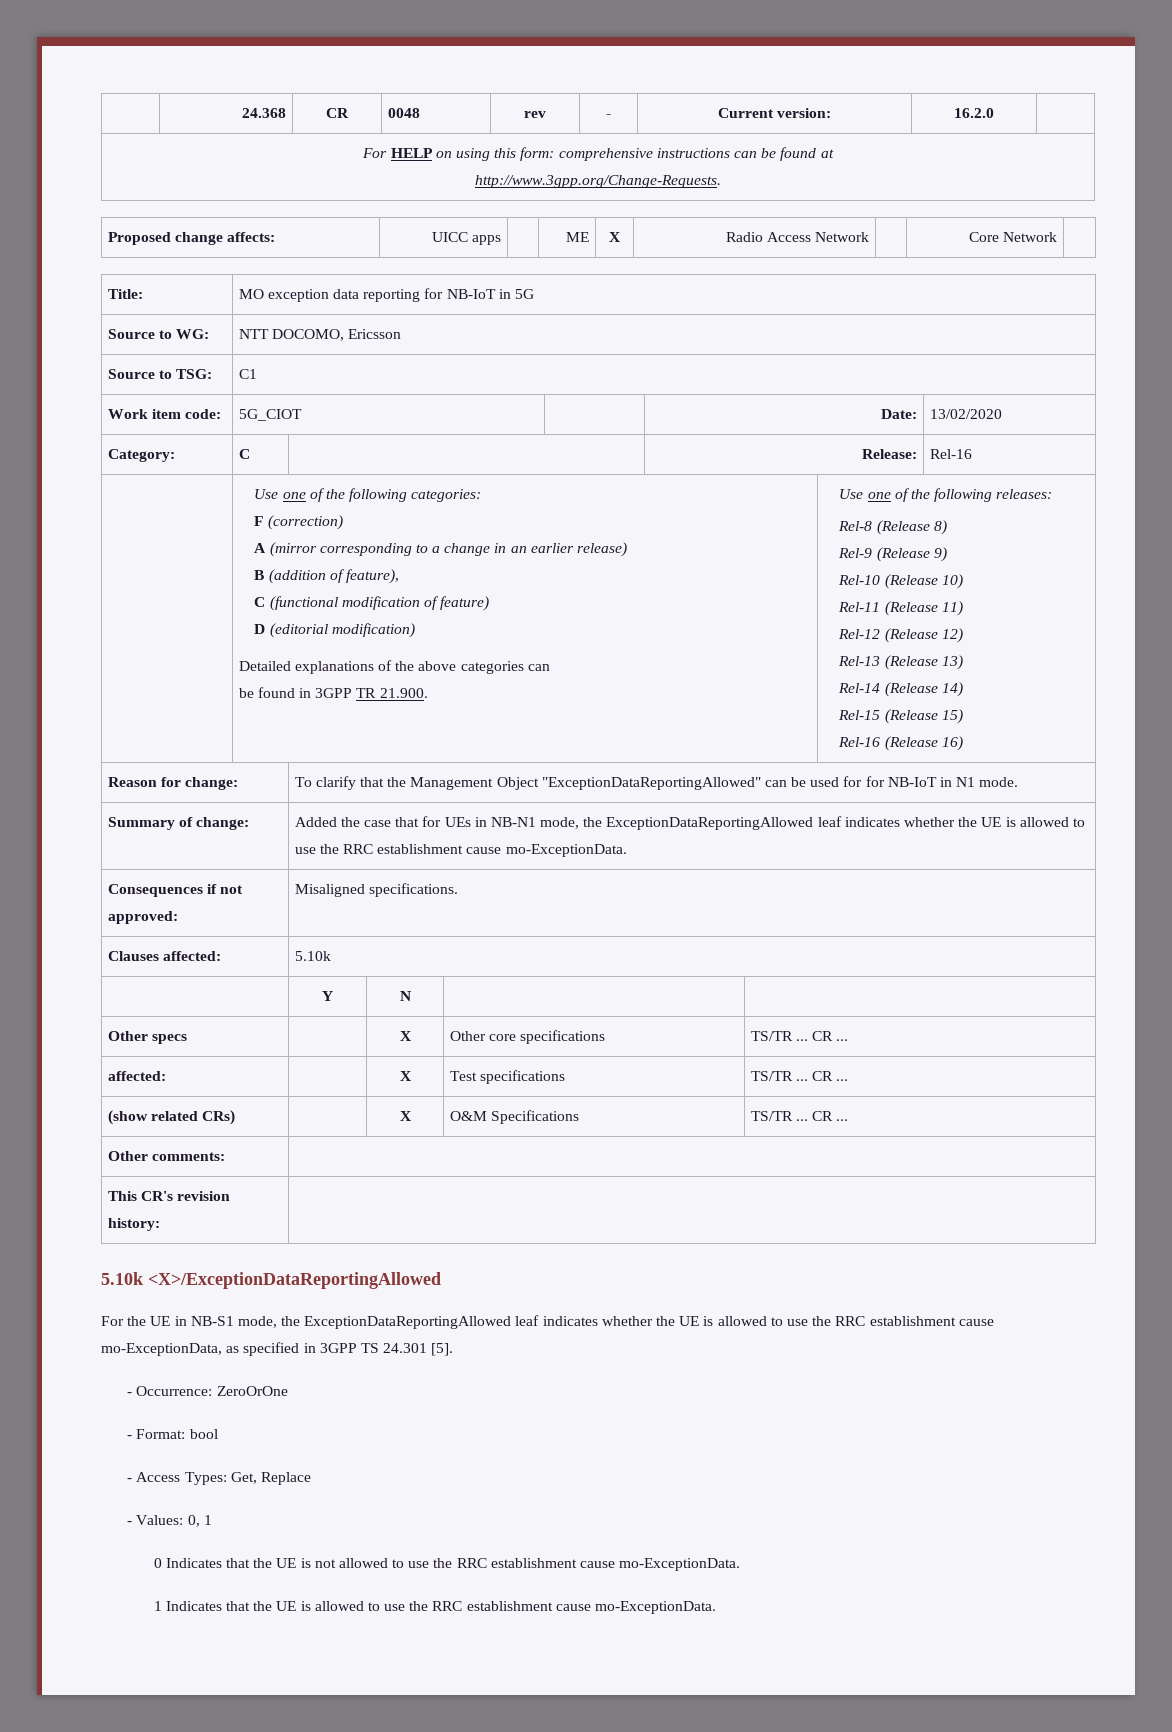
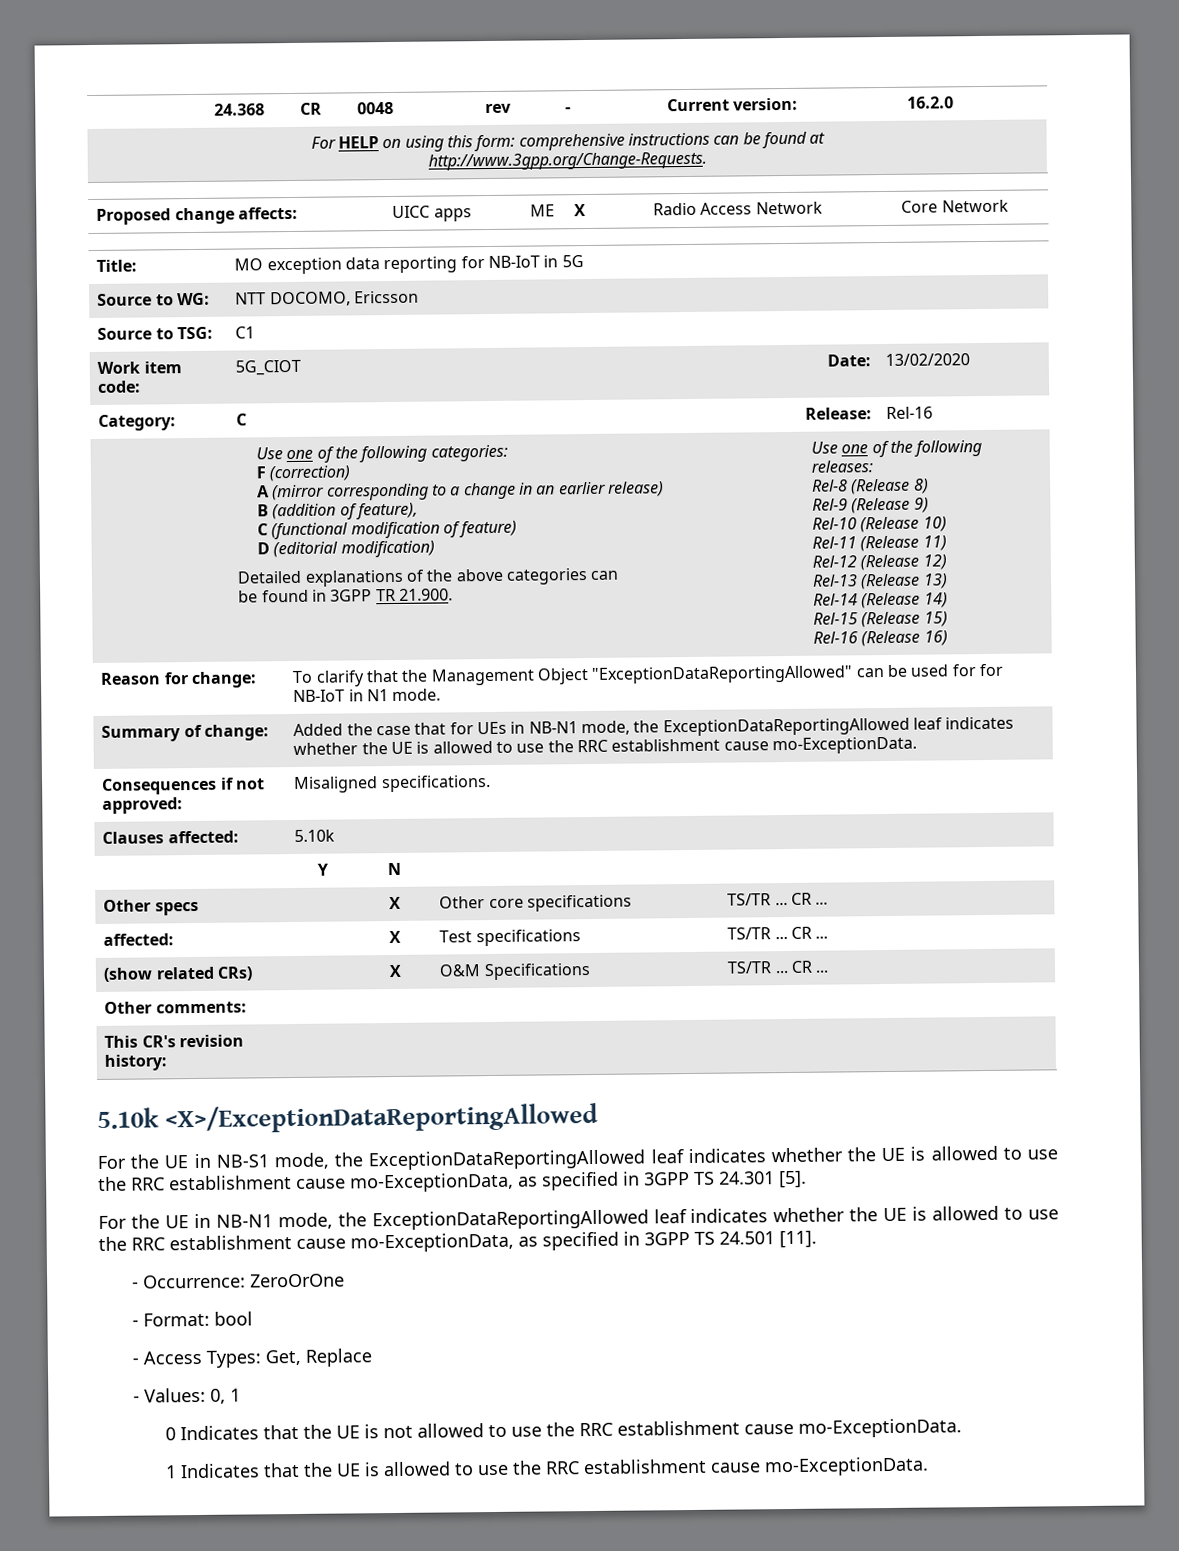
(454, 1349) none -> [98,1205,1059,1231] [98,1230,817,1253] // For the UE in NB-N1 mode, the ExceptionDataReportingAllowed leaf indicates whether the UE is allowed to use the RRC establishment cause mo-ExceptionData, as specified in 3GPP TS 24.501 [11].

